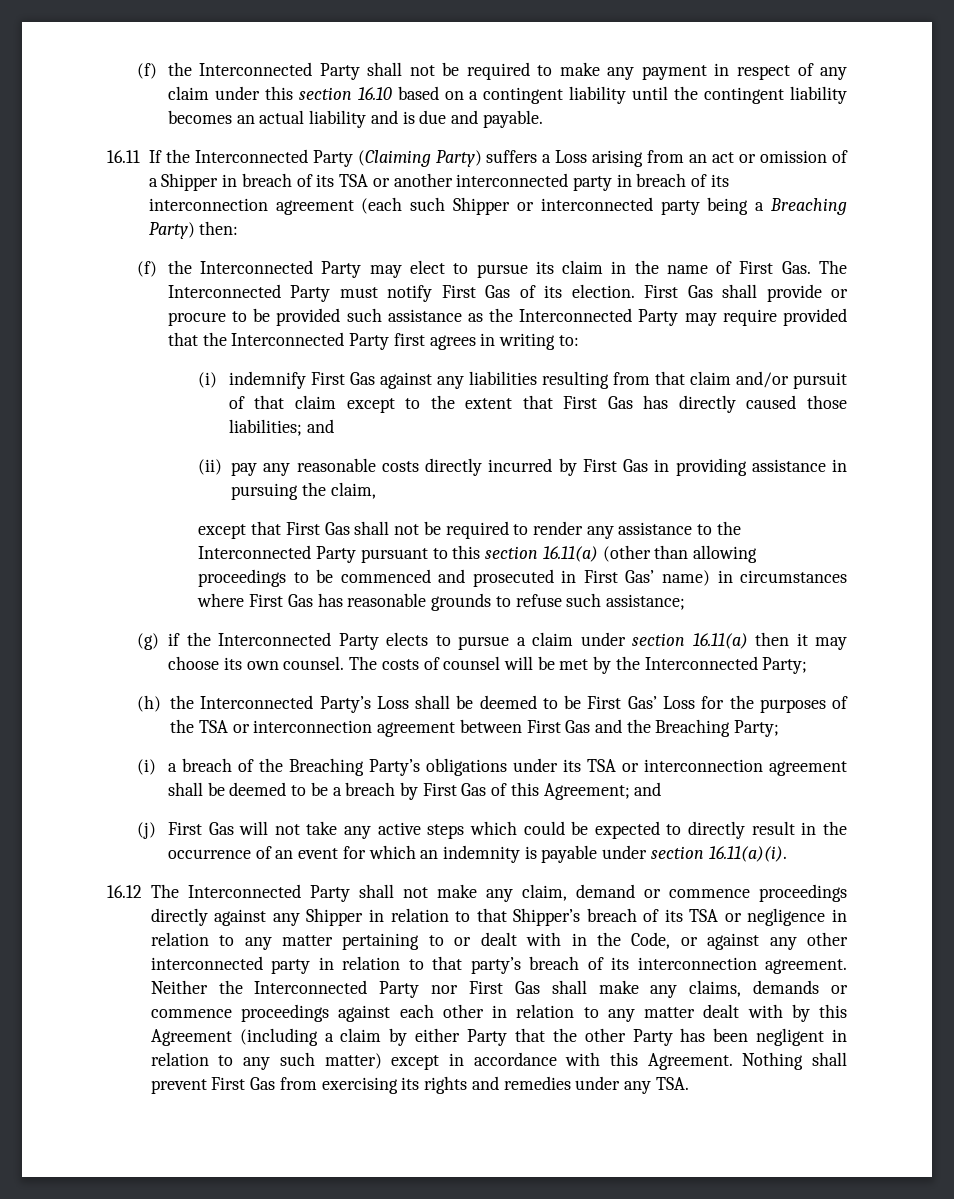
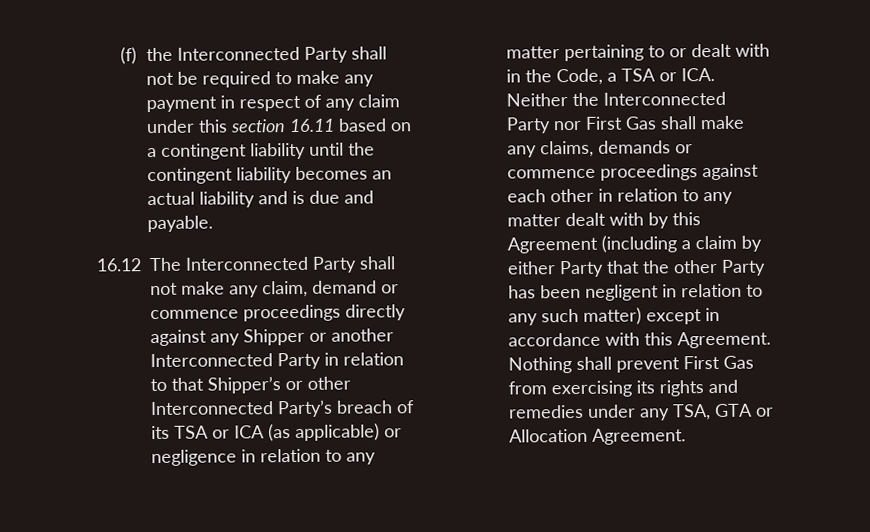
[357,87,392,100] 16.10 -> [288,118,335,133] 16.11
[107,149,849,167] [148,173,729,191] [148,197,848,215] [148,221,239,239] [137,260,847,278] [167,284,848,302] [167,308,847,326] [167,332,579,350] [198,371,847,389] [228,395,847,413] [228,419,334,436] [198,458,847,476] [231,482,376,500] [198,521,741,539] [198,545,757,563] [198,569,848,587] [197,593,685,611] [137,632,848,650] [168,656,808,674] [137,695,848,713] [170,719,780,737] [137,758,847,776] [167,782,662,800] [137,821,847,839] [167,845,787,863] // 16.11 If the Interconnected Party (Claiming Party) suffers a Loss arising from an act or omission of a Shipper in breach of its TSA or another interconnected party in breach of its interconnection agreement (each such Shipper or interconnected party being a Breaching Party) then: // (f) the Interconnected Party may elect to pursue its claim in the name of First Gas. The Interconnected Party must notify First Gas of its election. First Gas shall provide or procure to be provided such assistance as the Interconnected Party may require provided that the Interconnected Party first agrees in writing to: // (i) indemnify First Gas against any liabilities resulting from that claim and/or pursuit of that claim except to the extent that First Gas has directly caused those liabilities; and // (ii) pay any reasonable costs directly incurred by First Gas in providing assistance in pursuing the claim, // except that First Gas shall not be required to render any assistance to the Interconnected Party pursuant to this section 16.11(a) (other than allowing proceedings to be commenced and prosecuted in First Gas’ name) in circumstances where First Gas has reasonable grounds to refuse such assistance; // (g) if the Interconnected Party elects to pursue a claim under section 16.11(a) then it may choose its own counsel. The costs of counsel will be met by the Interconnected Party; // (h) the Interconnected Party’s Loss shall be deemed to be First Gas’ Loss for the purposes of the TSA or interconnection agreement between First Gas and the Breaching Party; // (i) a breach of the Breaching Party’s obligations under its TSA or interconnection agreement shall be deemed to be a breach by First Gas of this Agreement; and // (j) First Gas will not take any active steps which could be expected to directly result in the occurrence of an event for which an indemnity is payable under section 16.11(a)(i). -> (213, 224) none
(364, 917) none -> [309,328,394,342] [150,352,321,370] or another Interconnected Party
[586,908,742,922] breach of its TSA or -> [285,376,351,391] [150,399,415,418] [151,423,402,442] or other Interconnected Party’s breach of its TSA or ICA (as applicable) or
[680,932,848,950] [150,956,848,974] or against any other interconnected party in relation to that party’s breach of its interconnection agreement. -> [607,67,715,82] a TSA or ICA.
[655,1077,689,1090] TSA. -> [672,403,774,421] [509,428,686,445] TSA, GTA or Allocation Agreement.

